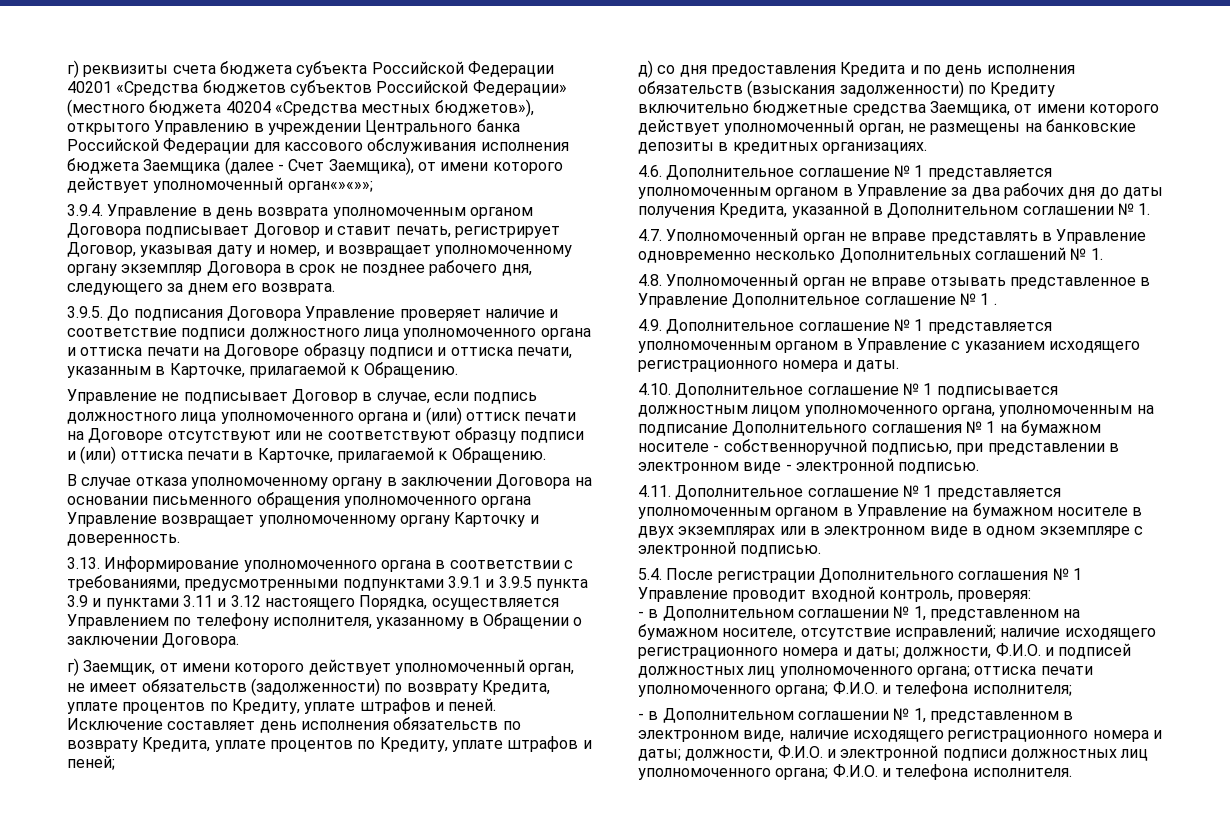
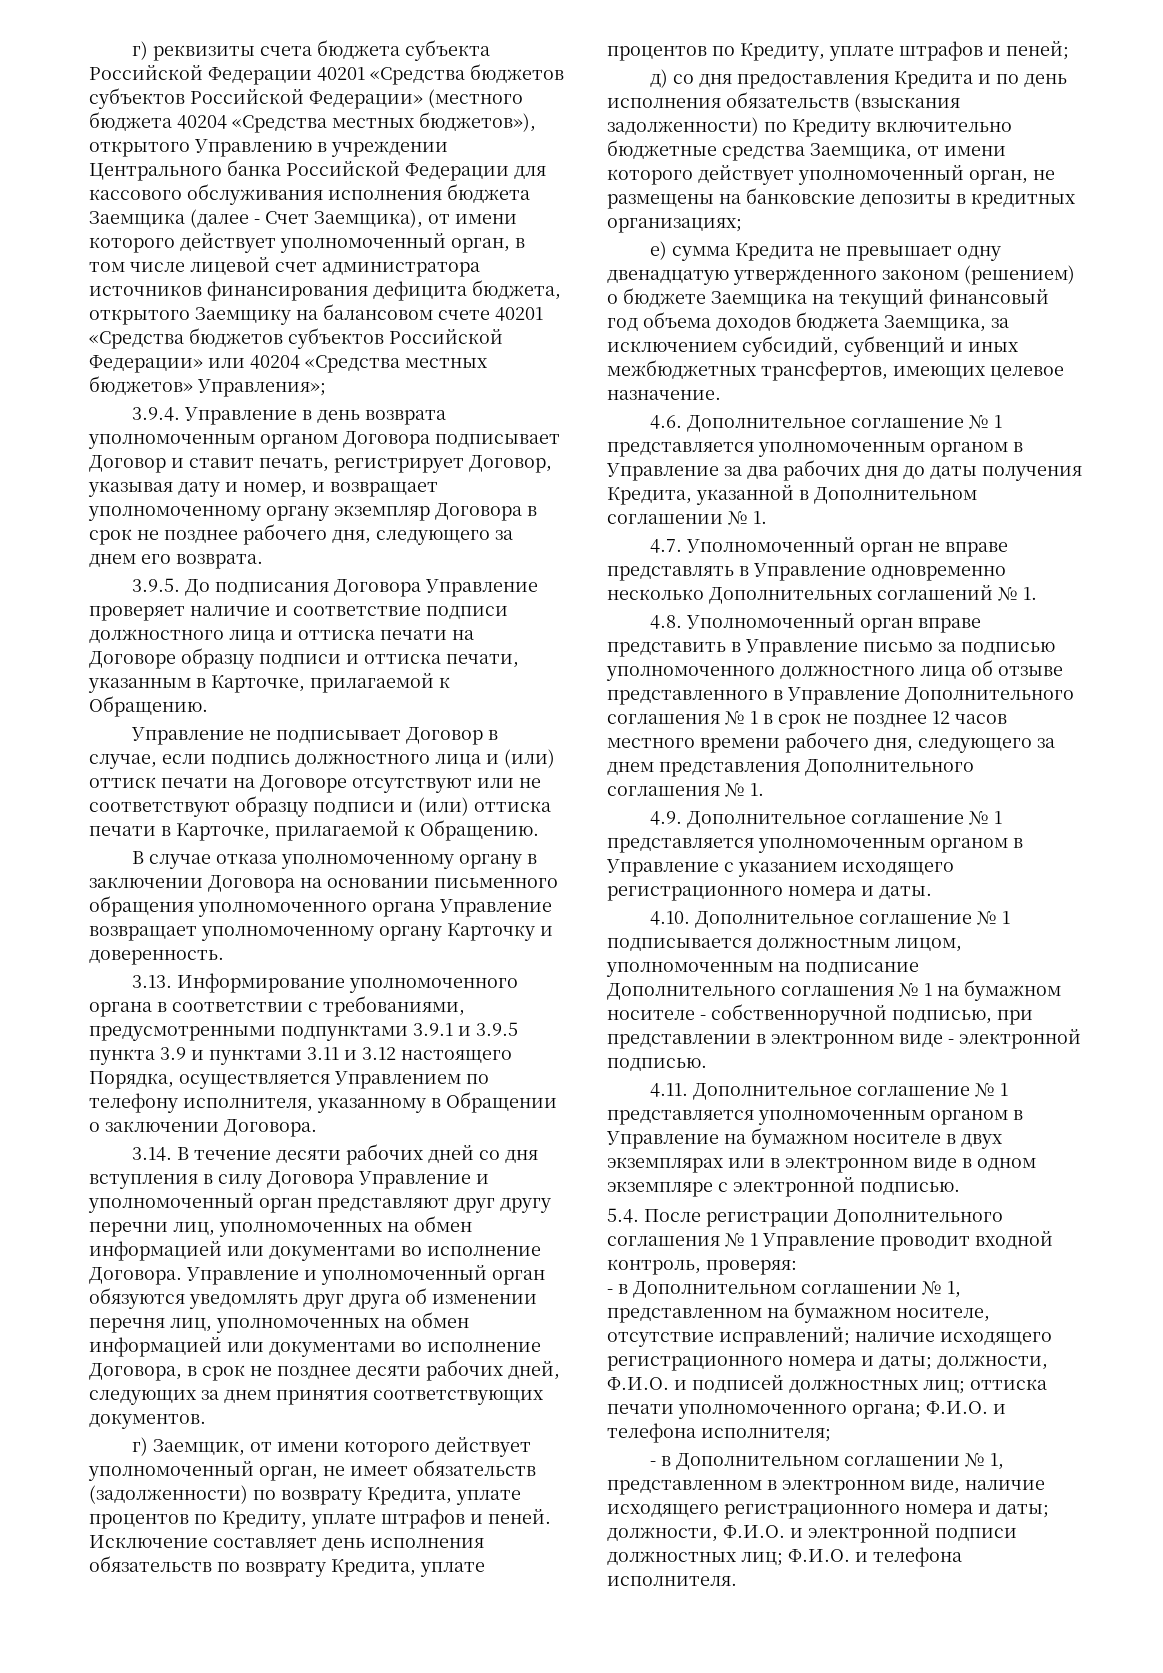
[287,181,373,193] орган«»«»»; -> [451,238,525,253] [89,257,480,277] [89,280,561,301] [89,304,543,325] [89,328,503,349] [89,355,487,373] [89,376,326,397] орган, в том числе лицевой счет администратора источников финансирования дефицита бюджета, открытого Заемщику на балансовом счете 40201 «Средства бюджетов субъектов Российской Федерации» или 40204 «Средства местных бюджетов» Управления»;
[403,328,591,340] уполномоченного органа -> (275, 636) none
[220,412,408,424] уполномоченного органа -> (481, 760) none
(240, 640) none -> [132,1144,539,1165] [89,1171,489,1189] [88,1193,551,1213] [89,1216,472,1237] [89,1241,541,1261] [89,1265,545,1285] [89,1288,537,1309] [89,1312,469,1333] [89,1337,541,1357] [89,1360,560,1381] [89,1390,543,1405] [89,1413,206,1429] // 3.14. В течение десяти рабочих дней со дня вступления в силу Договора Управление и уполномоченный орган представляют друг другу перечни лиц, уполномоченных на обмен информацией или документами во исполнение Договора. Управление и уполномоченный орган обязуются уведомлять друг друга об изменении перечня лиц, уполномоченных на обмен информацией или документами во исполнение Договора, в срок не позднее десяти рабочих дней, следующих за днем принятия соответствующих документов.
[821,142,927,154] организациях. -> [607,218,742,233] [650,241,1002,261] [607,265,1075,285] [607,288,1049,309] [607,312,1009,332] [607,336,1018,357] [607,360,1064,381] [607,390,721,400] организациях; // е) сумма Кредита не превышает одну двенадцатую утвержденного законом (решением) о бюджете Заемщика на текущий финансовый год объема доходов бюджета Заемщика, за исключением субсидий, субвенций и иных межбюджетных трансфертов, имеющих целевое назначение.
[848,277,1151,289] [638,293,997,308] не вправе отзывать представленное в Управление Дополнительное соглашение № 1 . -> [918,618,982,633] [607,639,1055,657] [606,660,1063,681] [607,687,1074,705] [607,711,1007,729] [607,732,1055,753] [607,759,974,777] [607,783,764,797] вправе представить в Управление письмо за подписью уполномоченного должностного лица об отзыве представленного в Управление Дополнительного соглашения № 1 в срок не позднее 12 часов местного времени рабочего дня, следующего за днем представления Дополнительного соглашения № 1.
[751,405,995,417] лицом уполномоченного органа, -> [895,938,962,952] лицом,
[747,666,970,678] лиц уполномоченного органа; -> [923,1380,965,1394] лиц;
[1120,749,1149,761] [638,768,829,780] лиц уполномоченного органа; -> [741,1552,783,1566] лиц;

